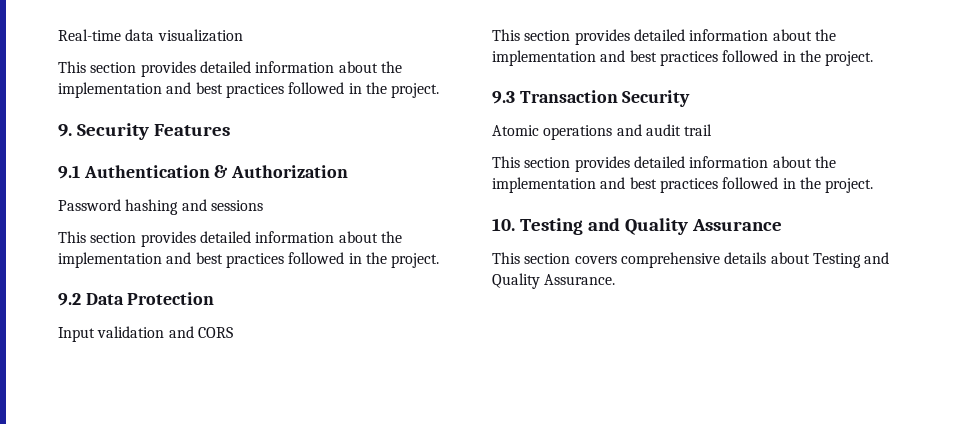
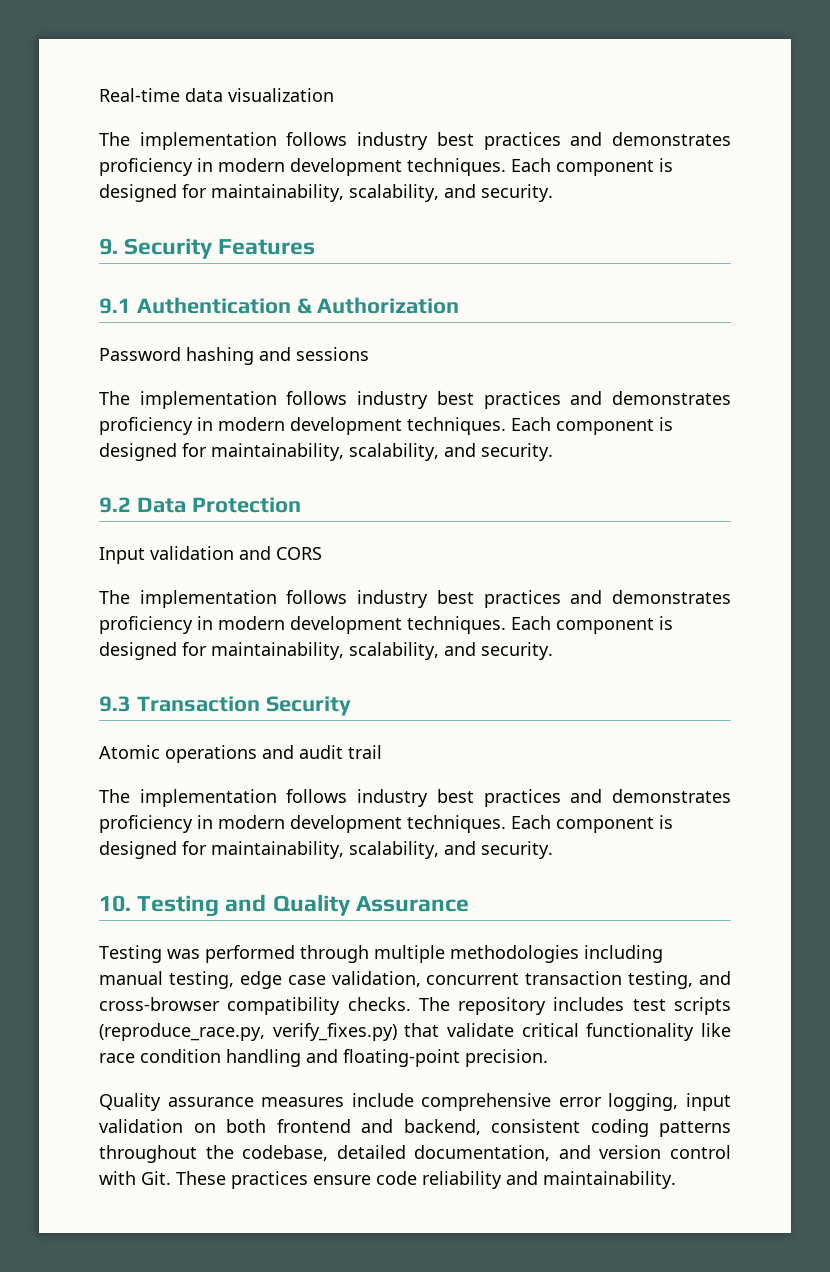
[58,61,402,77] [58,82,440,98] This section provides detailed information about the implementation and best practices followed in the project. -> [99,132,731,150] [99,158,673,176] [99,184,553,202] The implementation follows industry best practices and demonstrates proficiency in modern development techniques. Each component is designed for maintainability, scalability, and security.
[58,231,402,247] [58,252,440,268] This section provides detailed information about the implementation and best practices followed in the project. -> [99,391,731,409] [99,417,673,435] [99,443,553,461] The implementation follows industry best practices and demonstrates proficiency in modern development techniques. Each component is designed for maintainability, scalability, and security.
[492,29,836,45] [492,50,874,66] This section provides detailed information about the implementation and best practices followed in the project. -> [99,590,731,608] [99,616,673,634] [99,642,553,660] The implementation follows industry best practices and demonstrates proficiency in modern development techniques. Each component is designed for maintainability, scalability, and security.
[492,156,836,172] [492,177,874,193] This section provides detailed information about the implementation and best practices followed in the project. -> [99,789,731,807] [99,815,673,833] [99,841,553,859] The implementation follows industry best practices and demonstrates proficiency in modern development techniques. Each component is designed for maintainability, scalability, and security.
[492,252,890,268] [492,273,616,289] This section covers comprehensive details about Testing and Quality Assurance. -> [99,945,663,963] [99,971,731,989] [99,997,731,1015] [99,1023,731,1041] [99,1049,548,1067] [99,1093,731,1111] [99,1119,731,1137] [99,1145,731,1163] [99,1171,676,1189] Testing was performed through multiple methodologies including manual testing, edge case validation, concurrent transaction testing, and cross-browser compatibility checks. The repository includes test scripts (reproduce_race.py, verify_fixes.py) that validate critical functionality like race condition handling and floating-point precision. // Quality assurance measures include comprehensive error logging, input validation on both frontend and backend, consistent coding patterns throughout the codebase, detailed documentation, and version control with Git. These practices ensure code reliability and maintainability.

